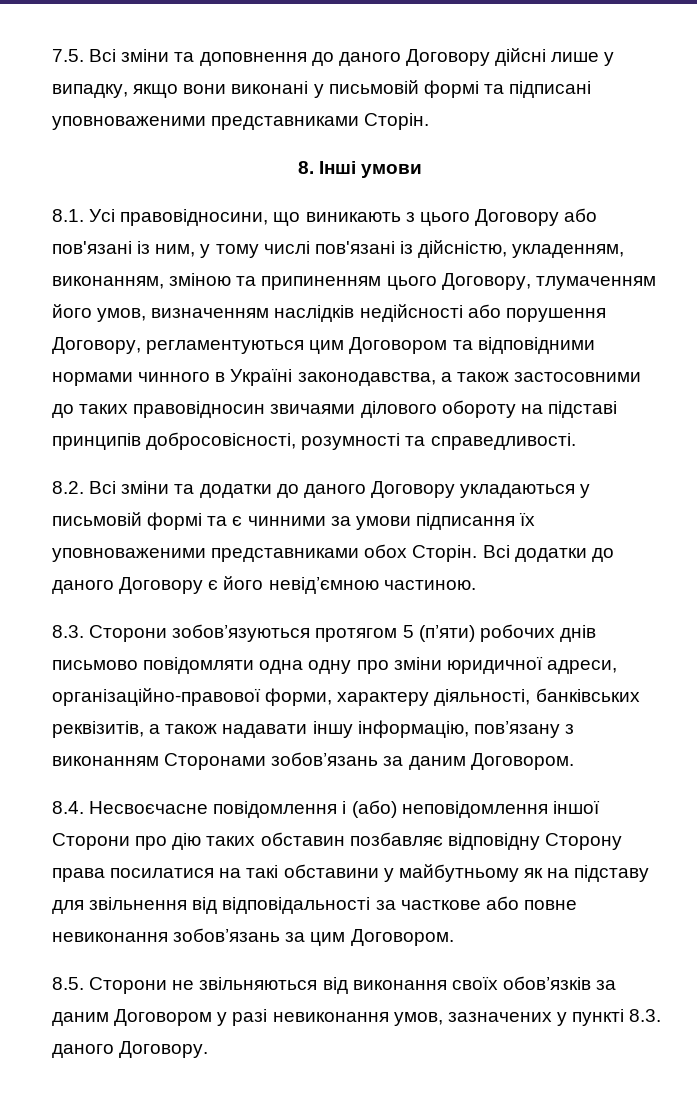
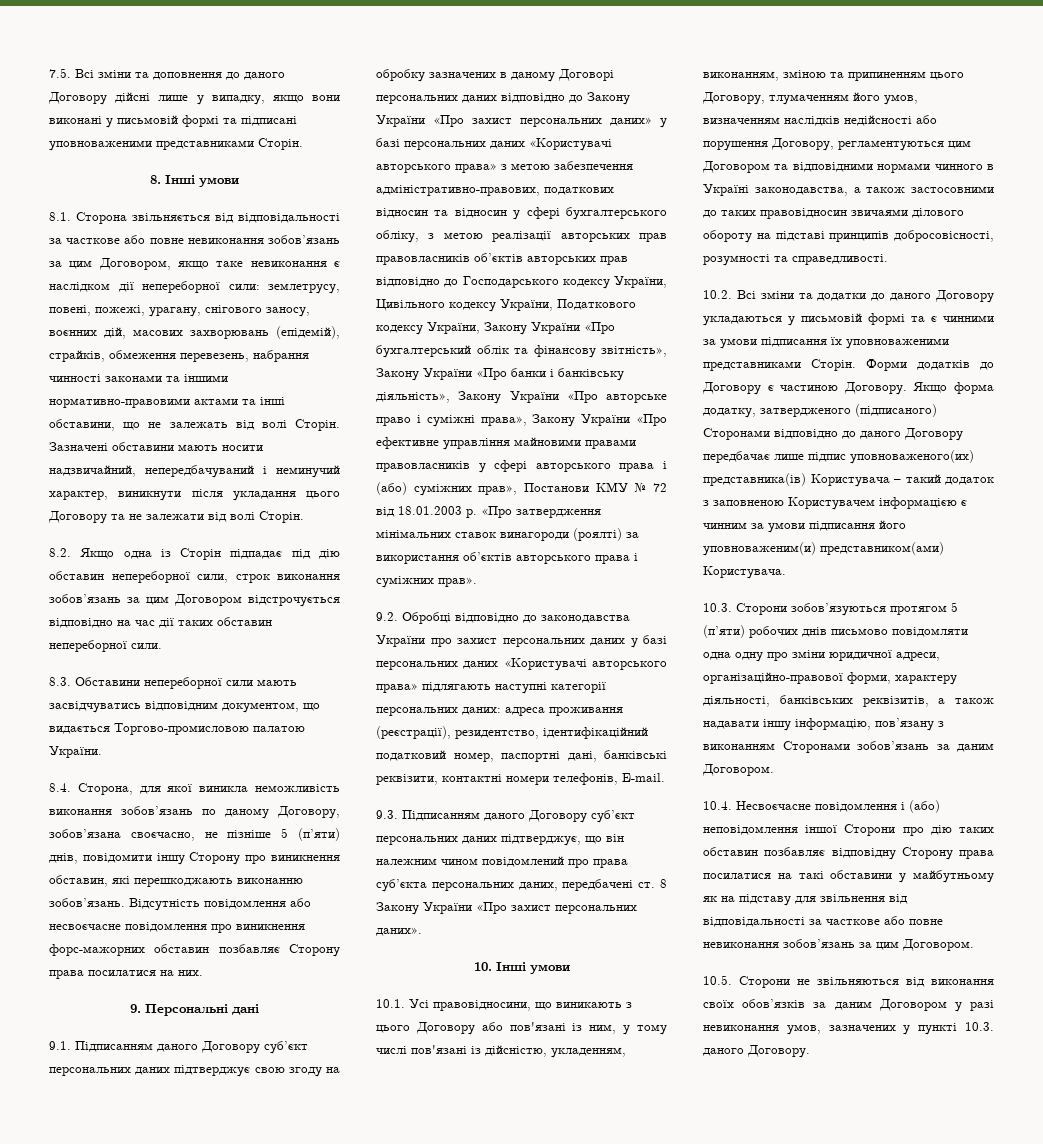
(84, 215) none -> [76,212,340,224] [49,235,340,244] [49,258,340,270] [49,281,340,294] [49,305,310,317] [49,326,340,339] [49,350,309,362] [49,374,228,382] [49,397,285,408] [49,419,340,431] [49,442,263,451] [49,465,340,478] [49,489,340,501] [48,511,304,524] [49,548,340,560] [49,571,340,583] [49,594,340,607] [49,617,272,628] [49,640,162,652] [49,677,297,689] [49,701,320,713] [49,723,305,735] [49,746,102,758] [49,783,340,795] [49,806,340,819] [49,828,341,841] [49,852,340,865] [49,875,303,887] [49,898,311,911] [49,922,305,933] [49,944,340,957] [49,970,203,979] [130,1004,259,1016] [49,1041,308,1054] [49,1065,340,1077] [376,69,614,82] [376,92,630,105] [376,115,667,128] [376,138,612,151] [376,161,633,173] [376,185,614,196] [376,207,667,220] [376,230,667,243] [376,253,628,265] [376,276,667,289] [376,299,636,312] [376,322,615,335] [376,345,667,358] [376,368,624,381] [376,391,667,404] [376,414,667,427] [376,437,636,450] [376,460,667,473] [376,482,667,496] [376,506,601,518] [376,528,639,541] [376,552,638,564] [376,576,477,588] [376,612,630,624] [376,635,667,648] [376,658,667,671] [376,682,606,694] [376,707,623,716] [376,726,648,739] [376,750,667,762] [376,773,665,785] [376,810,635,823] [376,834,624,846] [376,856,628,868] [376,879,667,892] [376,902,637,915] [376,927,422,936] [473,962,570,974] [376,999,405,1008] Сторона звільняється від відповідальності за часткове або повне невиконання зобов’язань за цим Договором, якщо таке невиконання є наслідком дії непереборної сили: землетрусу, повені, пожежі, урагану, снігового заносу, воєнних дій, масових захворювань (епідемій), страйків, обмеження перевезень, набрання чинності законами та іншими нормативно-правовими актами та інші обставини, що не залежать від волі Сторін. Зазначені обставини мають носити надзвичайний, непередбачуваний і неминучий характер, виникнути після укладання цього Договору та не залежати від волі Сторін. // 8.2. Якщо одна із Сторін підпадає під дію обставин непереборної сили, строк виконання зобов’язань за цим Договором відстрочується відповідно на час дії таких обставин непереборної сили. // 8.3. Обставини непереборної сили мають засвідчуватись відповідним документом, що видається Торгово-промисловою палатою України. // 8.4. Сторона, для якої виникла неможливість виконання зобов’язань по даному Договору, зобов’язана своєчасно, не пізніше 5 (п’яти) днів, повідомити іншу Сторону про виникнення обставин, які перешкоджають виконанню зобов’язань. Відсутність повідомлення або несвоєчасне повідомлення про виникнення форс-мажорних обставин позбавляє Сторону права посилатися на них. // 9. Персональні дані // 9.1. Підписанням даного Договору суб’єкт персональних даних підтверджує свою згоду на обробку зазначених в даному Договорі персональних даних відповідно до Закону України «Про захист персональних даних» у базі персональних даних «Користувачі авторського права» з метою забезпечення адміністративно-правових, податкових відносин та відносин у сфері бухгалтерського обліку, з метою реалізації авторських прав правовласників об’єктів авторських прав відповідно до Господарського кодексу України, Цивільного кодексу України, Податкового кодексу України, Закону України «Про бухгалтерський облік та фінансову звітність», Закону України «Про банки і банківську діяльність», Закону України «Про авторське право і суміжні права», Закону України «Про ефективне управління майновими правами правовласників у сфері авторського права і (або) суміжних прав», Постанови КМУ № 72 від 18.01.2003 р. «Про затвердження мінімальних ставок винагороди (роялті) за використання об’єктів авторського права і суміжних прав». // 9.2. Обробці відповідно до законодавства України про захист персональних даних у базі персональних даних «Користувачі авторського права» підлягають наступні категорії персональних даних: адреса проживання (реєстрації), резидентство, ідентифікаційний податковий номер, паспортні дані, банківські реквізити, контактні номери телефонів, E-mail. // 9.3. Підписанням даного Договору суб’єкт персональних даних підтверджує, що він належним чином повідомлений про права суб’єкта персональних даних, передбачені ст. 8 Закону України «Про захист персональних даних». // 10. Інші умови // 10.1.
[52,481,84,494] 8.2. -> [703,290,732,299] 10.2.
[364,544,614,562] [52,576,476,594] [52,625,84,638] обох Сторін. Всі додатки до даного Договору є його невід’ємною частиною. // 8.3. -> [811,359,994,371] [702,382,994,395] [703,404,937,418] [703,428,963,441] [703,450,974,464] [703,473,994,487] [703,497,967,510] [703,520,906,533] [703,542,944,556] [703,566,786,579] [703,603,732,612] Сторін. Форми додатків до Договору є частиною Договору. Якщо форма додатку, затвердженого (підписаного) Сторонами відповідно до даного Договору передбачає лише підпис уповноваженого(их) представника(ів) Користувача – такий додаток з заповненою Користувачем інформацією є чинним за умови підписання його уповноваженим(и) представником(ами) Користувача. // 10.3.
[52,801,84,814] 8.4. -> [703,801,732,810] 10.4.
[52,977,84,990] 8.5. -> [703,975,732,985] 10.5.
[629,1009,662,1022] 8.3. -> [965,1022,994,1031] 10.3.

